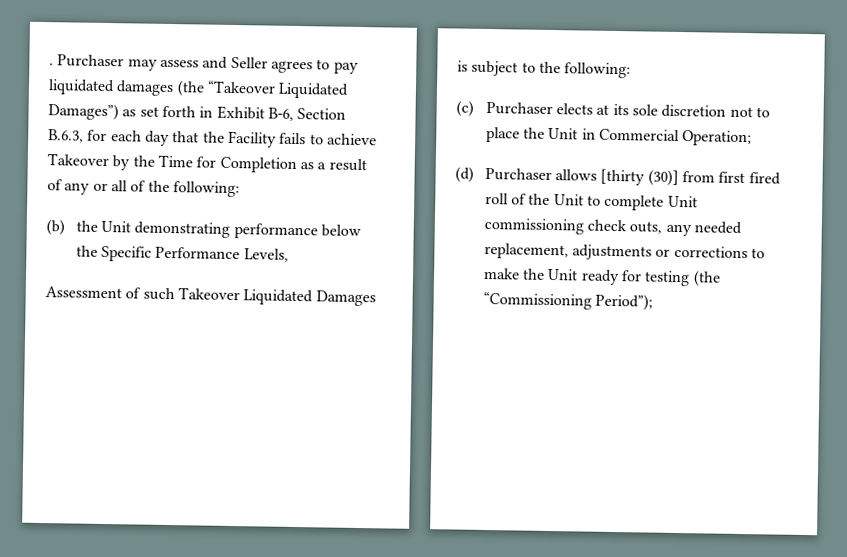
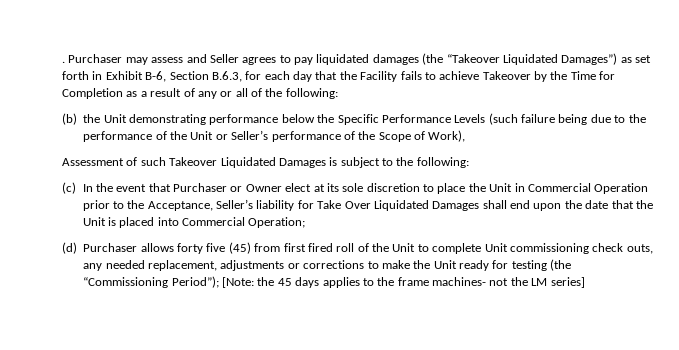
[243,248,289,262] Levels, -> [454,113,646,125] [83,130,466,142] Levels (such failure being due to the performance of the Unit or Seller’s performance of the Scope of Work),
[485,101,594,116] Purchaser elects -> [82,183,312,192] In the event that Purchaser or Owner elect
[729,106,753,118] not -> (420, 187) none
(680, 134) none -> [594,183,649,194] [82,199,653,211] [82,217,246,228] Operation prior to the Acceptance, Seller’s liability for Take Over Liquidated Damages shall end upon the date that the Unit is placed into Commercial
[600,168,679,186] [thirty (30)] -> [177,242,251,254] forty five (45)
(654, 302) none -> [222,277,585,288] [Note: the 45 days applies to the frame machines- not the LM series]

